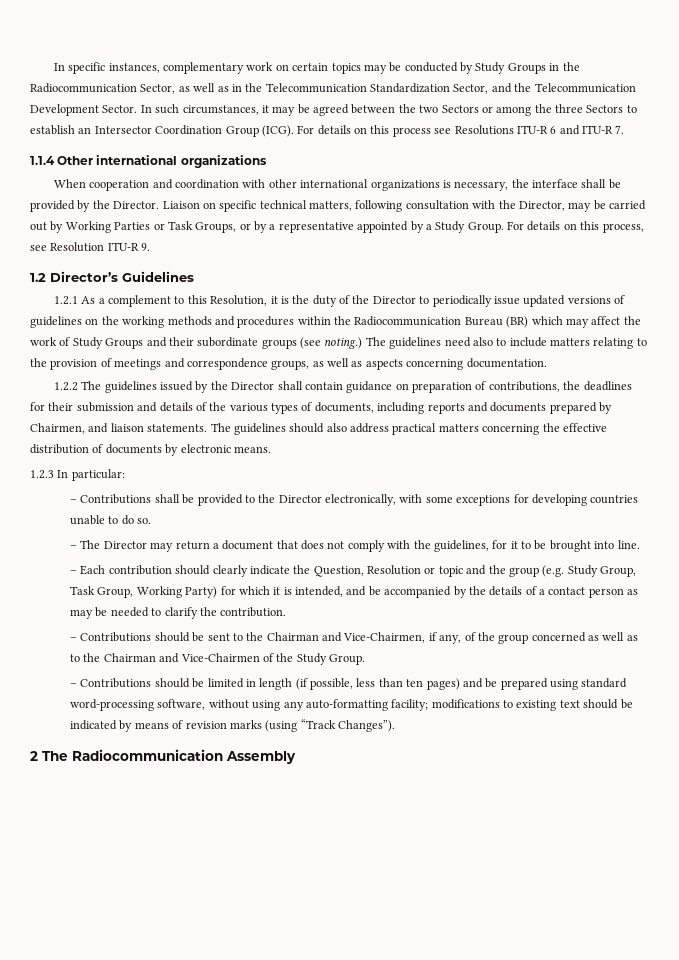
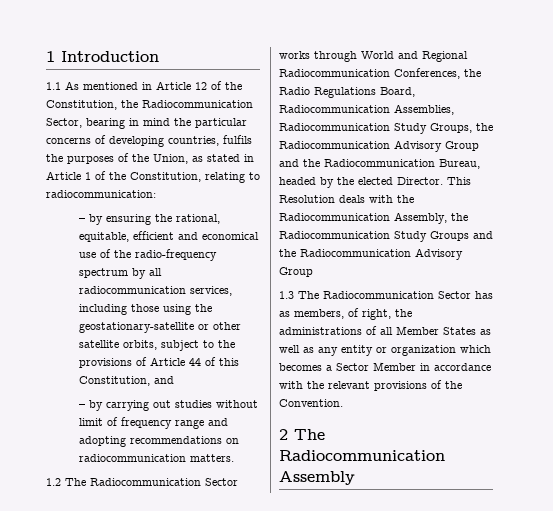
[53,62,580,74] [30,83,636,94] [30,104,637,116] [30,125,625,137] [30,155,267,168] [53,179,621,191] [30,200,646,212] [30,221,644,233] [30,242,151,252] [30,271,194,282] [53,295,626,307] [30,316,641,328] [30,337,647,349] [30,358,547,370] [53,381,632,393] [30,402,612,414] [30,423,607,435] [30,444,271,456] [30,469,125,481] [70,494,639,506] [70,515,152,525] [70,540,640,552] [70,565,637,577] [70,586,639,598] [70,607,287,619] [70,632,638,644] [70,653,366,665] [70,678,628,690] [70,699,633,711] [70,719,396,732] In specific instances, complementary work on certain topics may be conducted by Study Groups in the Radiocommunication Sector, as well as in the Telecommunication Standardization Sector, and the Telecommunication Development Sector. In such circumstances, it may be agreed between the two Sectors or among the three Sectors to establish an Intersector Coordination Group (ICG). For details on this process see Resolutions ITU-R 6 and ITU-R 7. // 1.1.4 Other international organizations // When cooperation and coordination with other international organizations is necessary, the interface shall be provided by the Director. Liaison on specific technical matters, following consultation with the Director, may be carried out by Working Parties or Task Groups, or by a representative appointed by a Study Group. For details on this process, see Resolution ITU-R 9. // 1.2 Director’s Guidelines // 1.2.1 As a complement to this Resolution, it is the duty of the Director to periodically issue updated versions of guidelines on the working methods and procedures within the Radiocommunication Bureau (BR) which may affect the work of Study Groups and their subordinate groups (see noting.) The guidelines need also to include matters relating to the provision of meetings and correspondence groups, as well as aspects concerning documentation. // 1.2.2 The guidelines issued by the Director shall contain guidance on preparation of contributions, the deadlines for their submission and details of the various types of documents, including reports and documents prepared by Chairmen, and liaison statements. The guidelines should also address practical matters concerning the effective distribution of documents by electronic means. // 1.2.3 In particular: // – Contributions shall be provided to the Director electronically, with some exceptions for developing countries unable to do so. // – The Director may return a document that does not comply with the guidelines, for it to be brought into line. // – Each contribution should clearly indicate the Question, Resolution or topic and the group (e.g. Study Group, Task Group, Working Party) for which it is intended, and be accompanied by the details of a contact person as may be needed to clarify the contribution. // – Contributions should be sent to the Chairman and Vice-Chairmen, if any, of the group concerned as well as to the Chairman and Vice-Chairmen of the Study Group. // – Contributions should be limited in length (if possible, less than ten pages) and be prepared using standard word-processing software, without using any auto-formatting facility; modifications to existing text should be indicated by means of revision marks (using “Track Changes”). -> [46,51,159,62] [46,81,242,90] [46,100,253,110] [46,118,247,129] [46,135,252,147] [46,153,254,164] [46,171,260,183] [46,190,156,198] [79,214,221,225] [79,231,260,242] [79,249,218,261] [79,268,163,279] [79,286,233,296] [79,304,213,315] [79,322,242,333] [79,340,236,351] [79,357,240,368] [79,376,175,386] [79,400,259,411] [79,417,229,429] [79,436,240,447] [79,454,235,462] [46,478,238,486] [279,51,468,62] [279,68,481,79] [279,87,415,98] [279,104,454,115] [279,123,493,134] [279,140,479,152] [279,159,480,169] [279,177,471,188] [279,195,414,203] [279,212,468,224] [279,231,493,242] [279,248,463,260] [279,267,313,277] [279,291,493,299] [279,308,412,320] [279,326,491,335] [279,345,491,356] [279,362,491,371] [279,380,462,391] [279,399,343,407] 1 Introduction // 1.1 As mentioned in Article 12 of the Constitution, the Radiocommunication Sector, bearing in mind the particular concerns of developing countries, fulfils the purposes of the Union, as stated in Article 1 of the Constitution, relating to radiocommunication: // – by ensuring the rational, equitable, efficient and economical use of the radio-frequency spectrum by all radiocommunication services, including those using the geostationary-satellite or other satellite orbits, subject to the provisions of Article 44 of this Constitution, and // – by carrying out studies without limit of frequency range and adopting recommendations on radiocommunication matters. // 1.2 The Radiocommunication Sector works through World and Regional Radiocommunication Conferences, the Radio Regulations Board, Radiocommunication Assemblies, Radiocommunication Study Groups, the Radiocommunication Advisory Group and the Radiocommunication Bureau, headed by the elected Director. This Resolution deals with the Radiocommunication Assembly, the Radiocommunication Study Groups and the Radiocommunication Advisory Group // 1.3 The Radiocommunication Sector has as members, of right, the administrations of all Member States as well as any entity or organization which becomes a Sector Member in accordance with the relevant provisions of the Convention.

